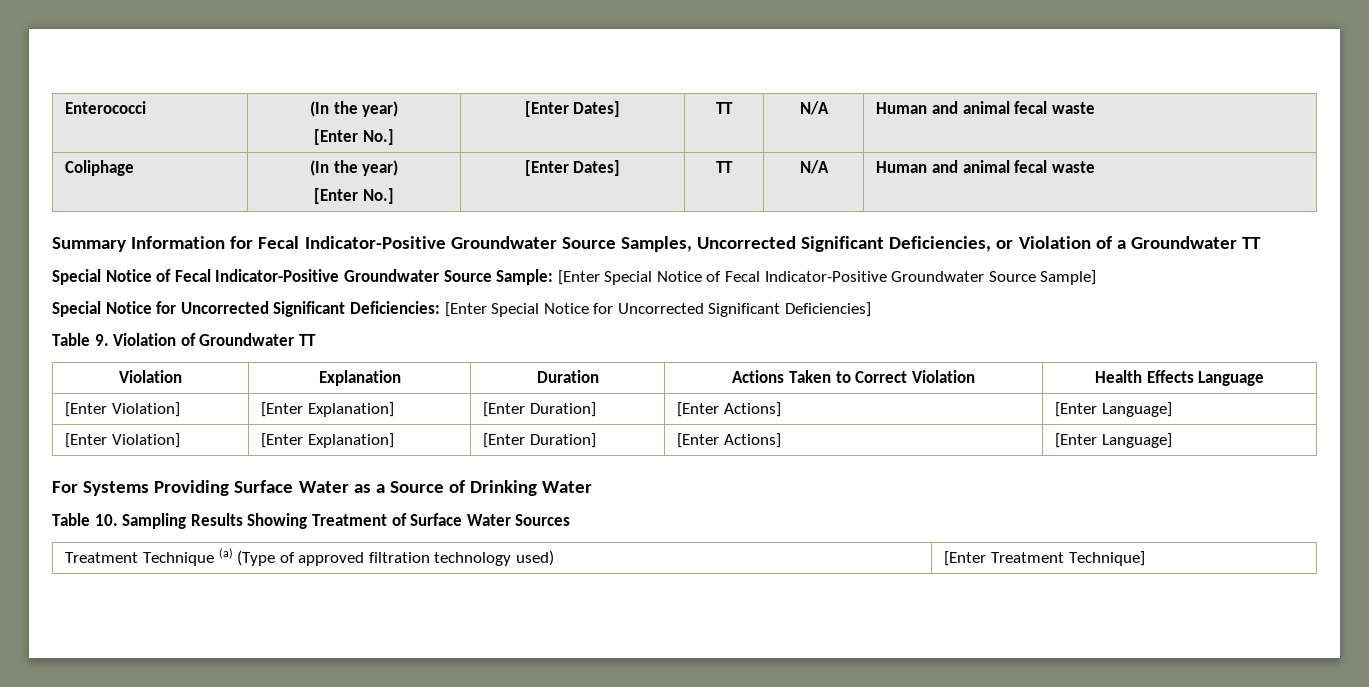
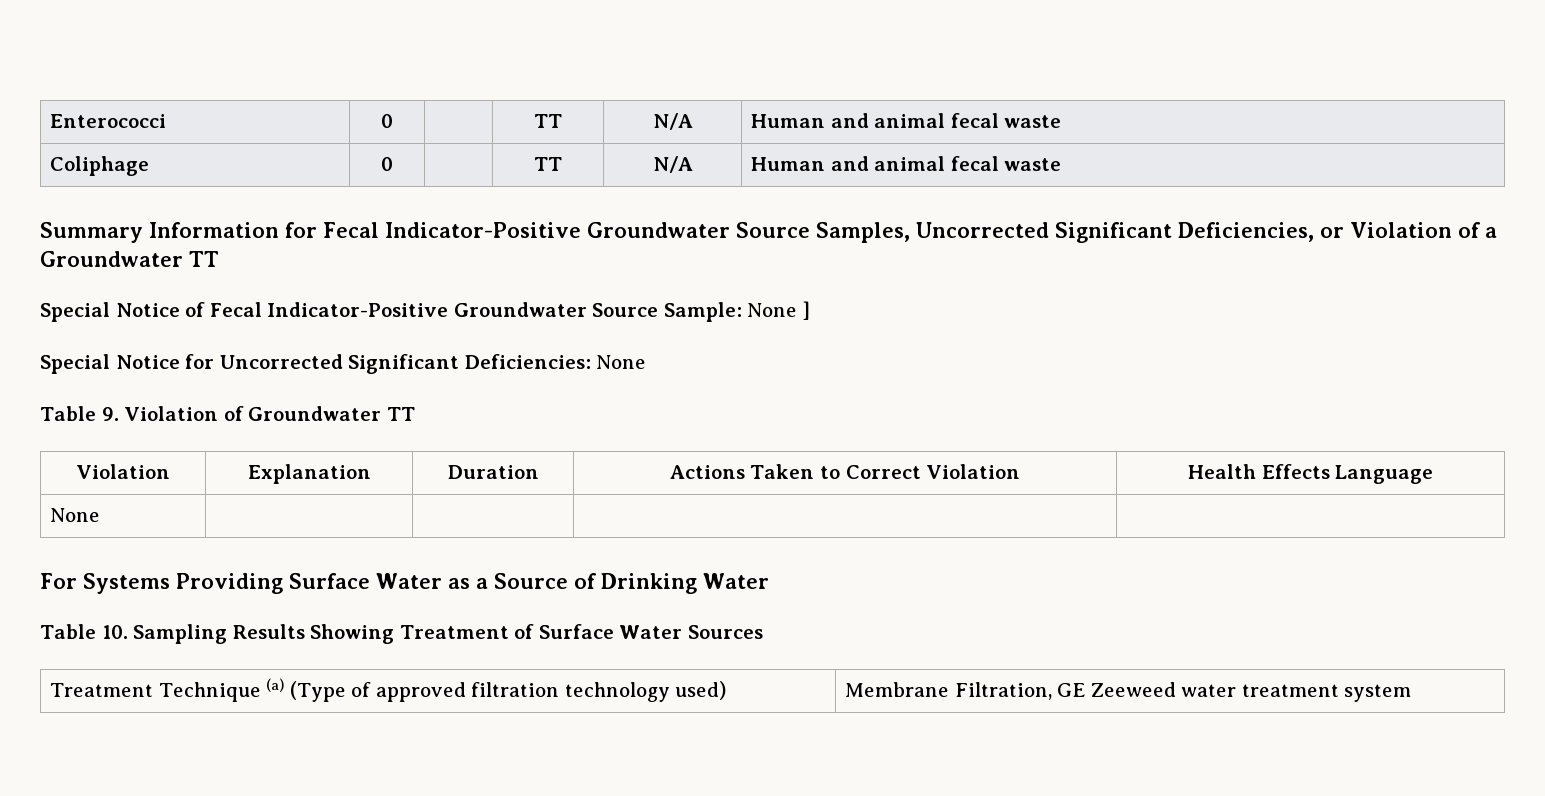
[309,101,399,117] [314,129,394,145] [524,101,621,117] (In the year) // [Enter No.] | [Enter Dates] -> [381,114,393,128] 0 |
[309,160,399,176] [314,188,394,204] [524,160,621,176] (In the year) // [Enter No.] | [Enter Dates] -> [381,157,393,171] 0 |
[557,270,1097,285] [52,301,872,317] [Enter Special Notice of Fecal Indicator-Positive Groundwater Source Sample] // Special Notice for Uncorrected Significant Deficiencies: [Enter Special Notice for Uncorrected Significant Deficiencies] -> [747,301,810,320] [40,354,647,374] None ] // Special Notice for Uncorrected Significant Deficiencies: None
[65,402,180,417] [261,402,394,417] [483,402,596,417] [677,402,781,417] [1055,402,1172,417] [65,433,180,448] [261,433,394,448] [483,433,596,448] [677,433,781,448] [1055,433,1172,448] [Enter Violation] | [Enter Explanation] | [Enter Duration] | [Enter Actions] | [Enter Language] // [Enter Violation] | [Enter Explanation] | [Enter Duration] | [Enter Actions] | [Enter Language] -> [50,508,101,522] None | | | |
[944,551,1145,566] [Enter Treatment Technique] -> [845,682,1412,702] Membrane Filtration, GE Zeeweed water treatment system

